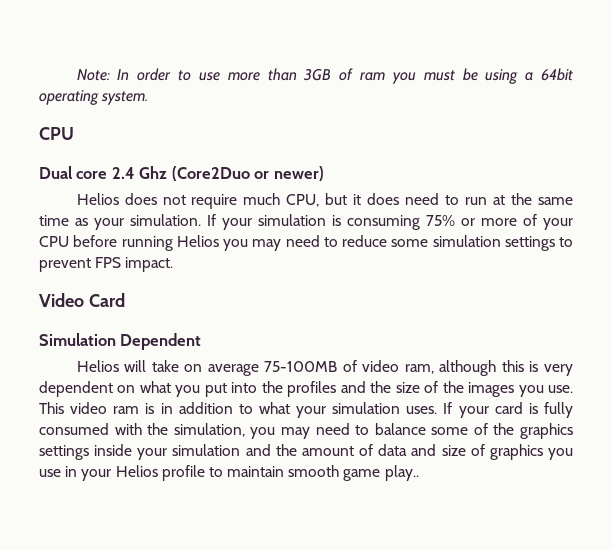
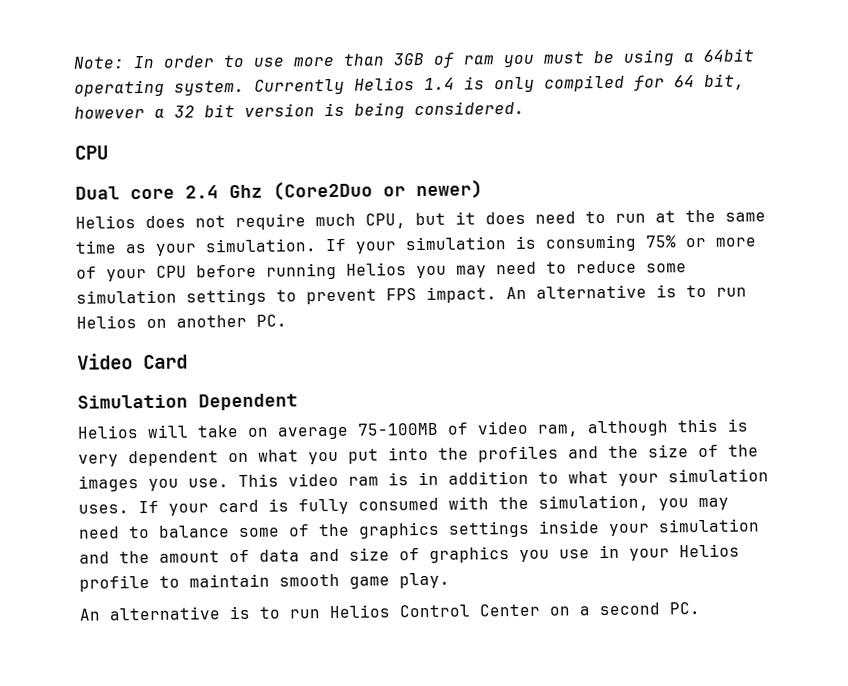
(149, 98) none -> [254,73,745,95] [74,100,525,119] Currently Helios 1.4 is only compiled for 64 bit, however a 32 bit version is being considered.
(174, 264) none -> [506,284,747,300] [76,314,287,329] An alternative is to run Helios on another PC.
[384,465,419,481] play.. -> [399,572,450,589] [79,602,700,621] play. // An alternative is to run Helios Control Center on a second PC.

